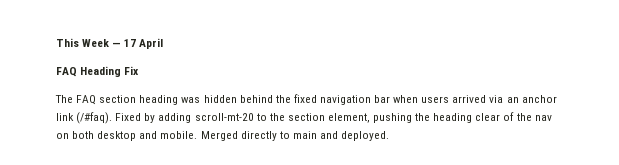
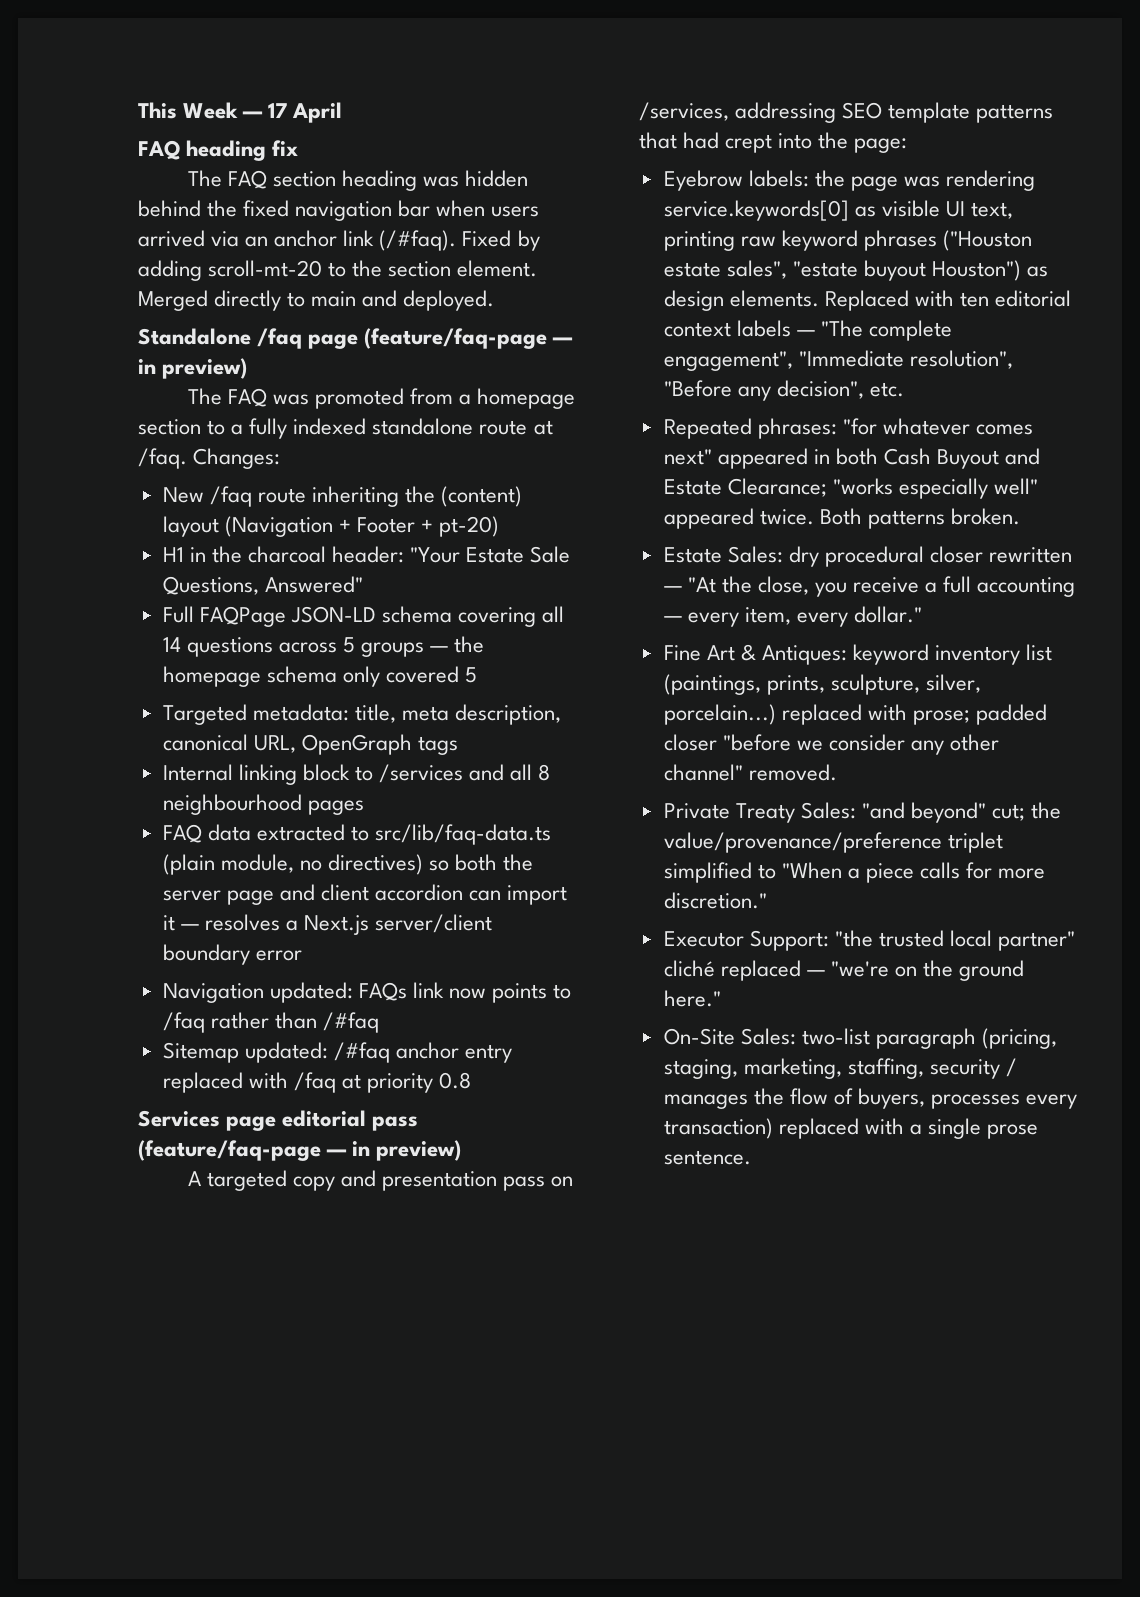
[80,66,140,77] Heading Fix -> [186,140,299,161] heading fix
[327,112,552,123] [56,131,198,141] element, pushing the heading clear of the nav on both desktop and mobile. -> [457,260,538,277] element.
(390, 136) none -> [138,328,574,349] [138,358,248,379] [187,388,576,409] [138,418,553,439] [138,448,281,469] [162,486,523,507] [162,516,500,537] [162,546,571,563] [162,576,363,595] [162,606,565,627] [162,636,485,657] [162,666,478,687] [162,704,562,725] [162,734,458,755] [162,764,551,785] [162,794,364,815] [162,824,552,845] [162,854,534,875] [162,884,568,905] [162,914,493,935] [162,944,302,965] [162,982,572,1003] [162,1012,379,1033] [162,1042,513,1063] [162,1072,472,1093] [138,1110,419,1131] [138,1140,462,1161] [187,1170,574,1191] [639,102,1054,123] [639,132,908,153] [663,170,1036,191] [663,200,1014,221] [663,230,1033,251] [663,260,1049,281] [663,290,1072,311] [663,320,953,341] [663,350,1013,371] [663,380,904,401] [663,418,1034,439] [663,448,1041,469] [663,478,1039,499] [663,508,1021,529] [663,546,1073,567] [663,576,1076,597] [663,606,923,627] [663,644,1053,665] [663,674,981,695] [663,704,1048,725] [663,734,1000,755] [663,764,837,781] [663,802,1062,823] [663,832,1003,853] [663,862,1046,883] [663,892,767,909] [663,930,1076,951] [663,960,1025,981] [663,990,721,1007] [663,1028,1058,1049] [663,1058,1018,1079] [663,1088,1078,1109] [663,1118,1039,1139] [663,1150,751,1165] // Standalone /faq page (feature/faq-page — in preview) // The FAQ was promoted from a homepage section to a fully indexed standalone route at /faq. Changes: // New /faq route inheriting the (content) layout (Navigation + Footer + pt-20) // H1 in the charcoal header: "Your Estate Sale Questions, Answered" // Full FAQPage JSON-LD schema covering all 14 questions across 5 groups — the homepage schema only covered 5 // Targeted metadata: title, meta description, canonical URL, OpenGraph tags // Internal linking block to /services and all 8 neighbourhood pages // FAQ data extracted to src/lib/faq-data.ts (plain module, no directives) so both the server page and client accordion can import it — resolves a Next.js server/client boundary error // Navigation updated: FAQs link now points to /faq rather than /#faq // Sitemap updated: /#faq anchor entry replaced with /faq at priority 0.8 // Services page editorial pass (feature/faq-page — in preview) // A targeted copy and presentation pass on /services, addressing SEO template patterns that had crept into the page: // Eyebrow labels: the page was rendering service.keywords[0] as visible UI text, printing raw keyword phrases ("Houston estate sales", "estate buyout Houston") as design elements. Replaced with ten editorial context labels — "The complete engagement", "Immediate resolution", "Before any decision", etc. // Repeated phrases: "for whatever comes next" appeared in both Cash Buyout and Estate Clearance; "works especially well" appeared twice. Both patterns broken. // Estate Sales: dry procedural closer rewritten — "At the close, you receive a full accounting — every item, every dollar." // Fine Art & Antiques: keyword inventory list (paintings, prints, sculpture, silver, porcelain...) replaced with prose; padded closer "before we consider any other channel" removed. // Private Treaty Sales: "and beyond" cut; the value/provenance/preference triplet simplified to "When a piece calls for more discretion." // Executor Support: "the trusted local partner" cliché replaced — "we're on the ground here." // On-Site Sales: two-list paragraph (pricing, staging, marketing, staffing, security / manages the flow of buyers, processes every transaction) replaced with a single prose sentence.

